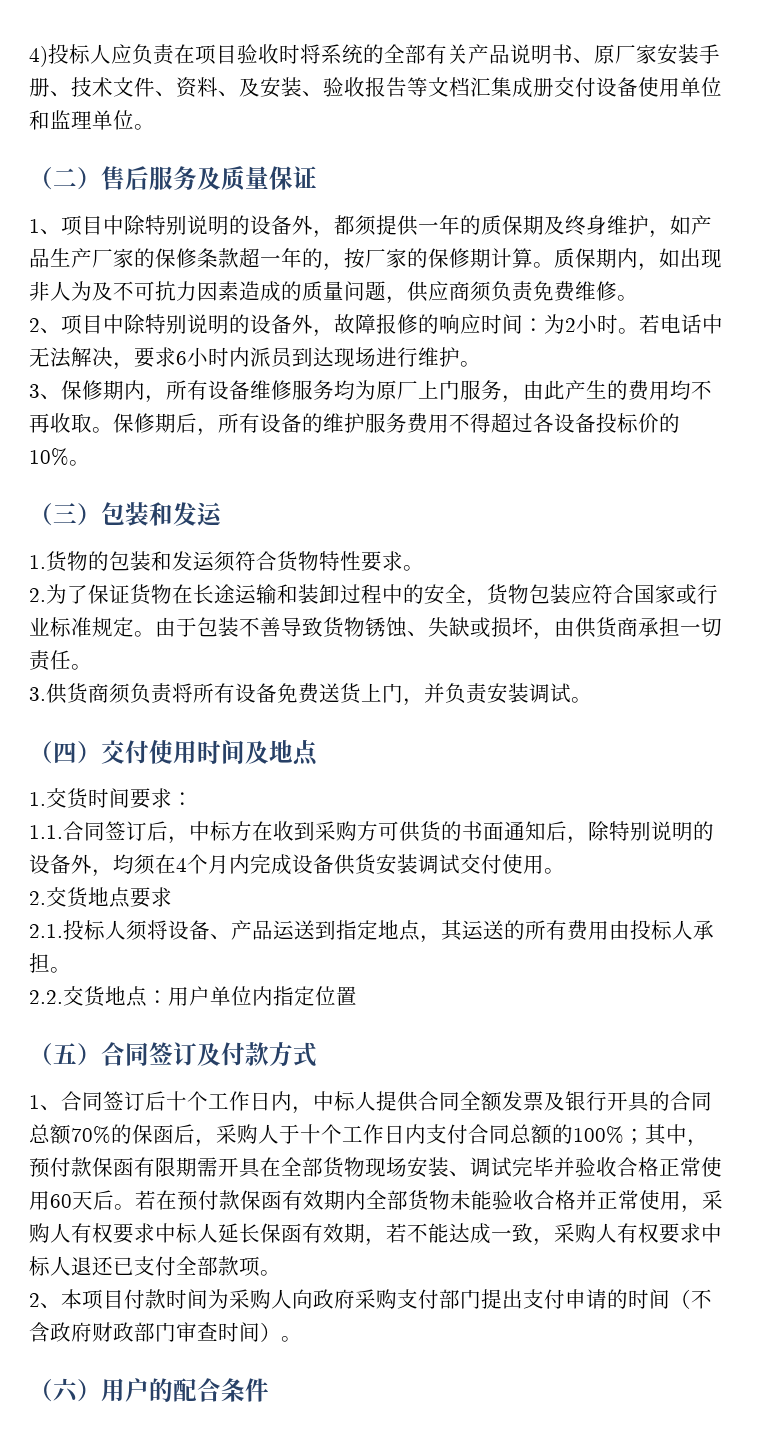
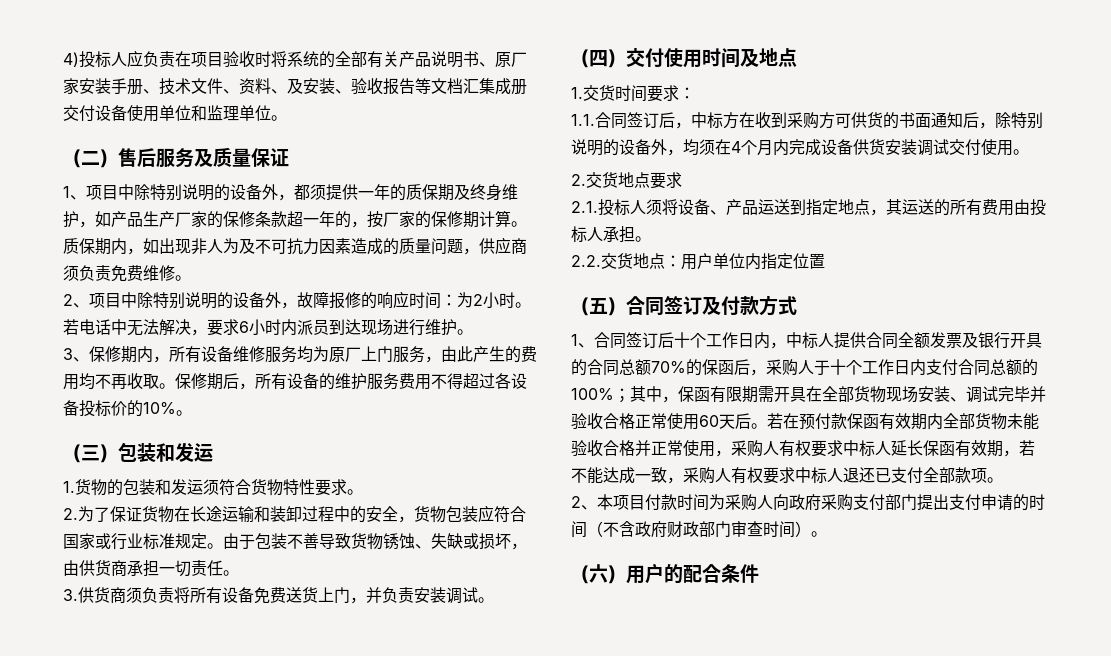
[29,1157,92,1178] 预付款 -> (678, 399) none

